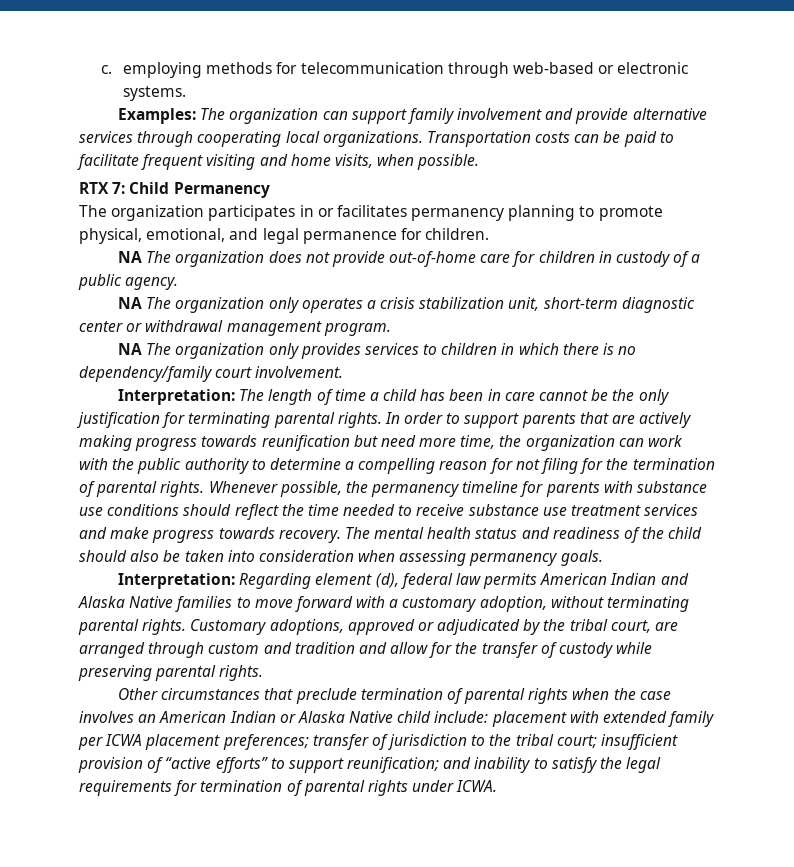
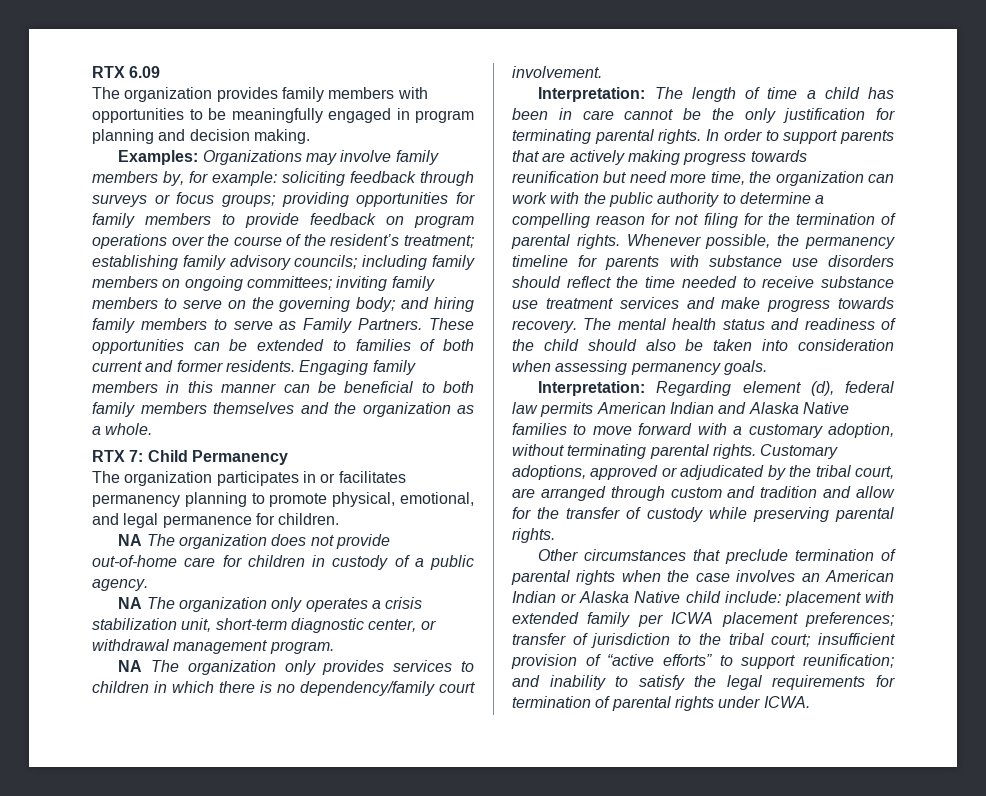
[101,62,689,78] [123,86,187,101] [117,108,707,124] [79,131,674,147] [77,154,480,170] c. employing methods for telecommunication through web-based or electronic systems. // Examples: The organization can support family involvement and provide alternative services through cooperating local organizations. Transportation costs can be paid to facilitate frequent visiting and home visits, when possible. -> [92,66,161,78] [92,87,428,102] [92,108,474,123] [92,129,310,144] [118,150,439,165] [92,171,474,186] [92,192,476,207] [92,213,474,228] [92,234,474,249] [92,255,476,270] [92,276,435,291] [92,297,474,312] [92,318,474,333] [92,339,474,354] [92,360,416,375] [92,381,474,393] [92,402,474,417] [92,423,153,435] RTX 6.09 // The organization provides family members with opportunities to be meaningfully engaged in program planning and decision making. // Examples: Organizations may involve family members by, for example: soliciting feedback through surveys or focus groups; providing opportunities for family members to provide feedback on program operations over the course of the resident’s treatment; establishing family advisory councils; including family members on ongoing committees; inviting family members to serve on the governing body; and hiring family members to serve as Family Partners. These opportunities can be extended to families of both current and former residents. Engaging family members in this manner can be beneficial to both family members themselves and the organization as a whole.
[79,321,123,332] center -> [368,619,417,632] center,
[107,504,180,516] conditions -> [828,255,895,267] disorders

